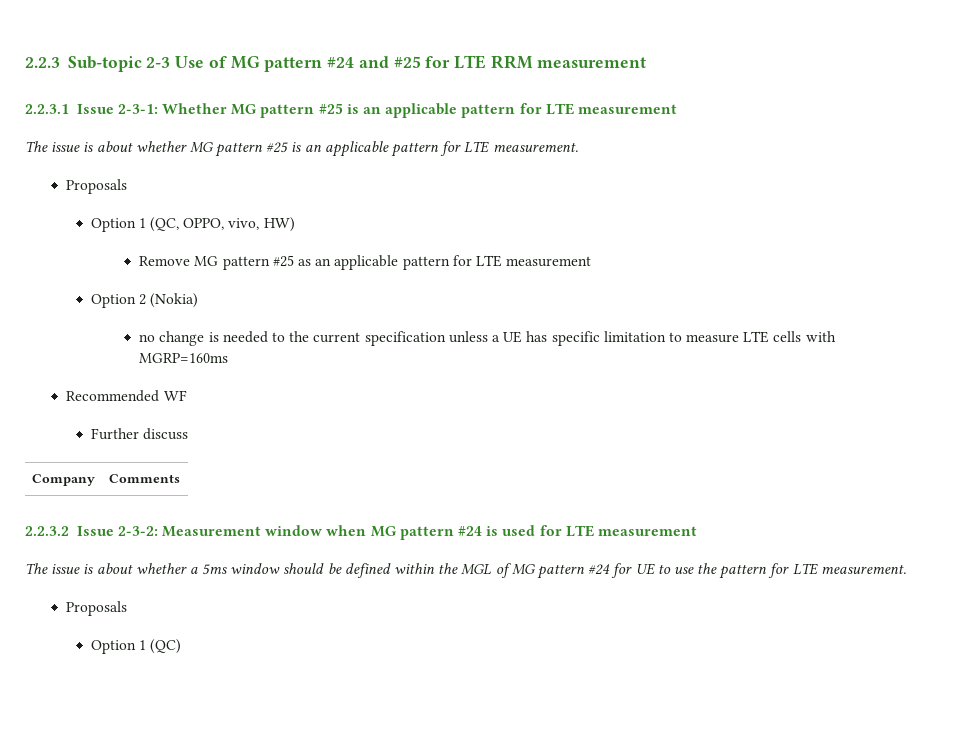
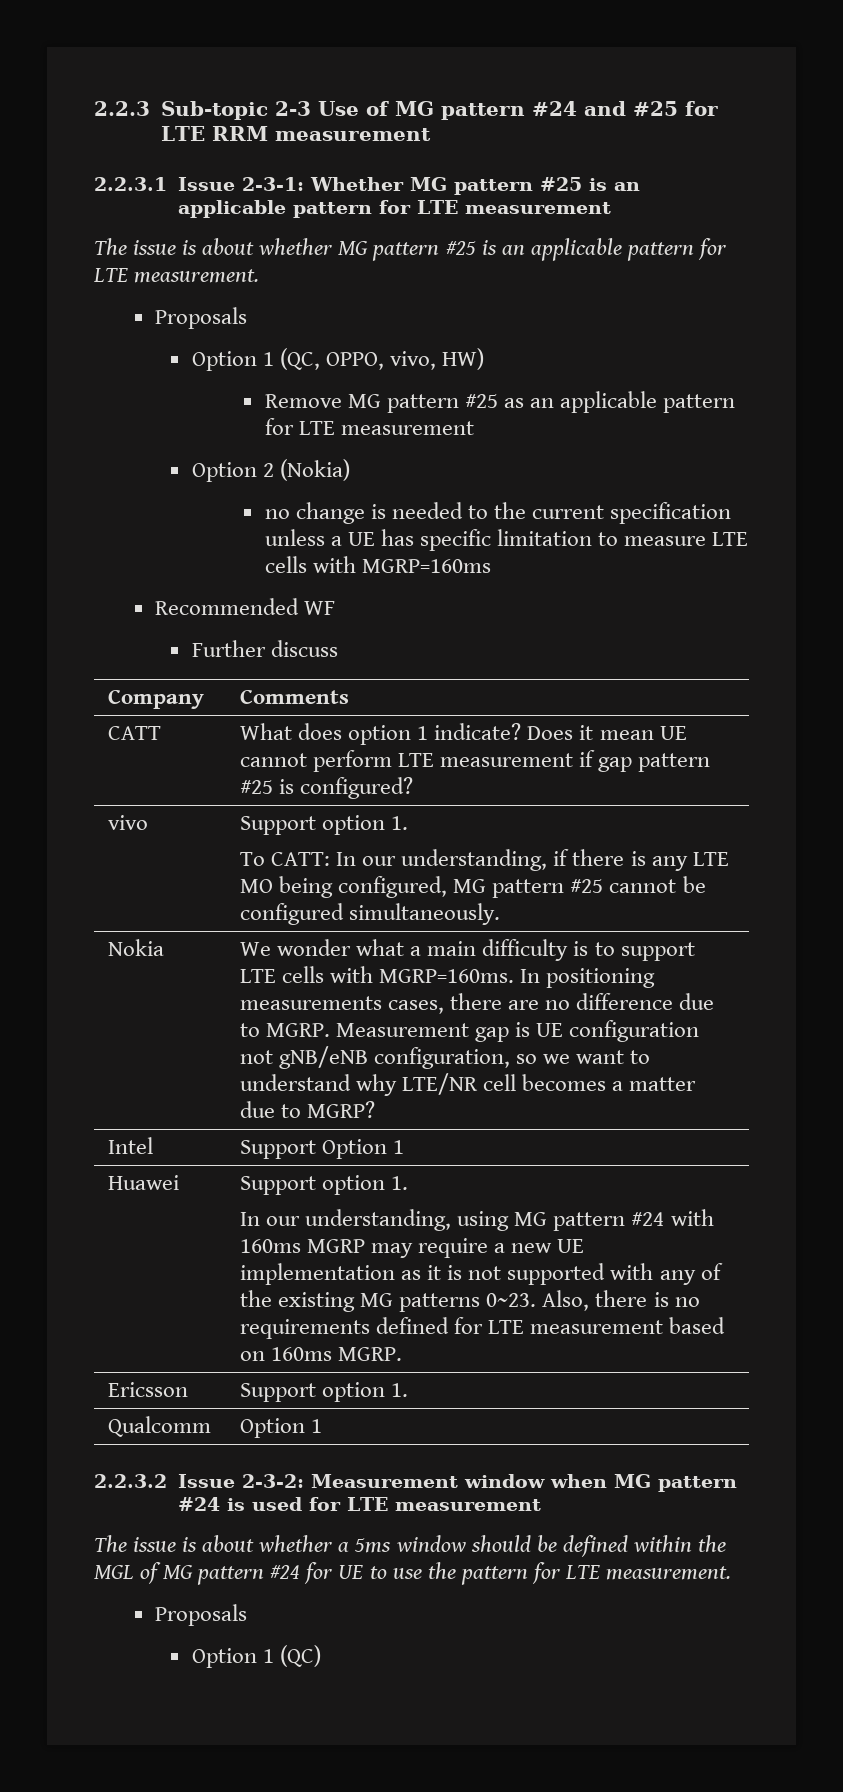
(180, 478) none -> [108,726,162,740] [240,723,687,745] [240,750,711,772] [240,777,414,799] [108,815,149,830] [240,815,409,835] [240,849,729,871] [240,876,706,898] [240,903,501,925] [108,939,165,956] [240,939,695,961] [240,966,656,988] [240,993,715,1014] [240,1020,700,1042] [240,1046,651,1069] [240,1073,697,1096] [240,1101,376,1118] [108,1137,154,1154] [240,1139,405,1159] [108,1175,180,1190] [240,1175,409,1195] [240,1209,714,1231] [240,1238,585,1258] [240,1263,723,1285] [240,1290,700,1312] [240,1317,726,1339] [240,1347,403,1361] [108,1382,189,1397] [240,1382,409,1402] [108,1416,212,1437] [240,1418,323,1438] // CATT | What does option 1 indicate? Does it mean UE cannot perform LTE measurement if gap pattern #25 is configured? // vivo | Support option 1. // To CATT: In our understanding, if there is any LTE MO being configured, MG pattern #25 cannot be configured simultaneously. // Nokia | We wonder what a main difficulty is to support LTE cells with MGRP=160ms. In positioning measurements cases, there are no difference due to MGRP. Measurement gap is UE configuration not gNB/eNB configuration, so we want to understand why LTE/NR cell becomes a matter due to MGRP? // Intel | Support Option 1 // Huawei | Support option 1. // In our understanding, using MG pattern #24 with 160ms MGRP may require a new UE implementation as it is not supported with any of the existing MG patterns 0~23. Also, there is no requirements defined for LTE measurement based on 160ms MGRP. // Ericsson | Support option 1. // Qualcomm | Option 1

